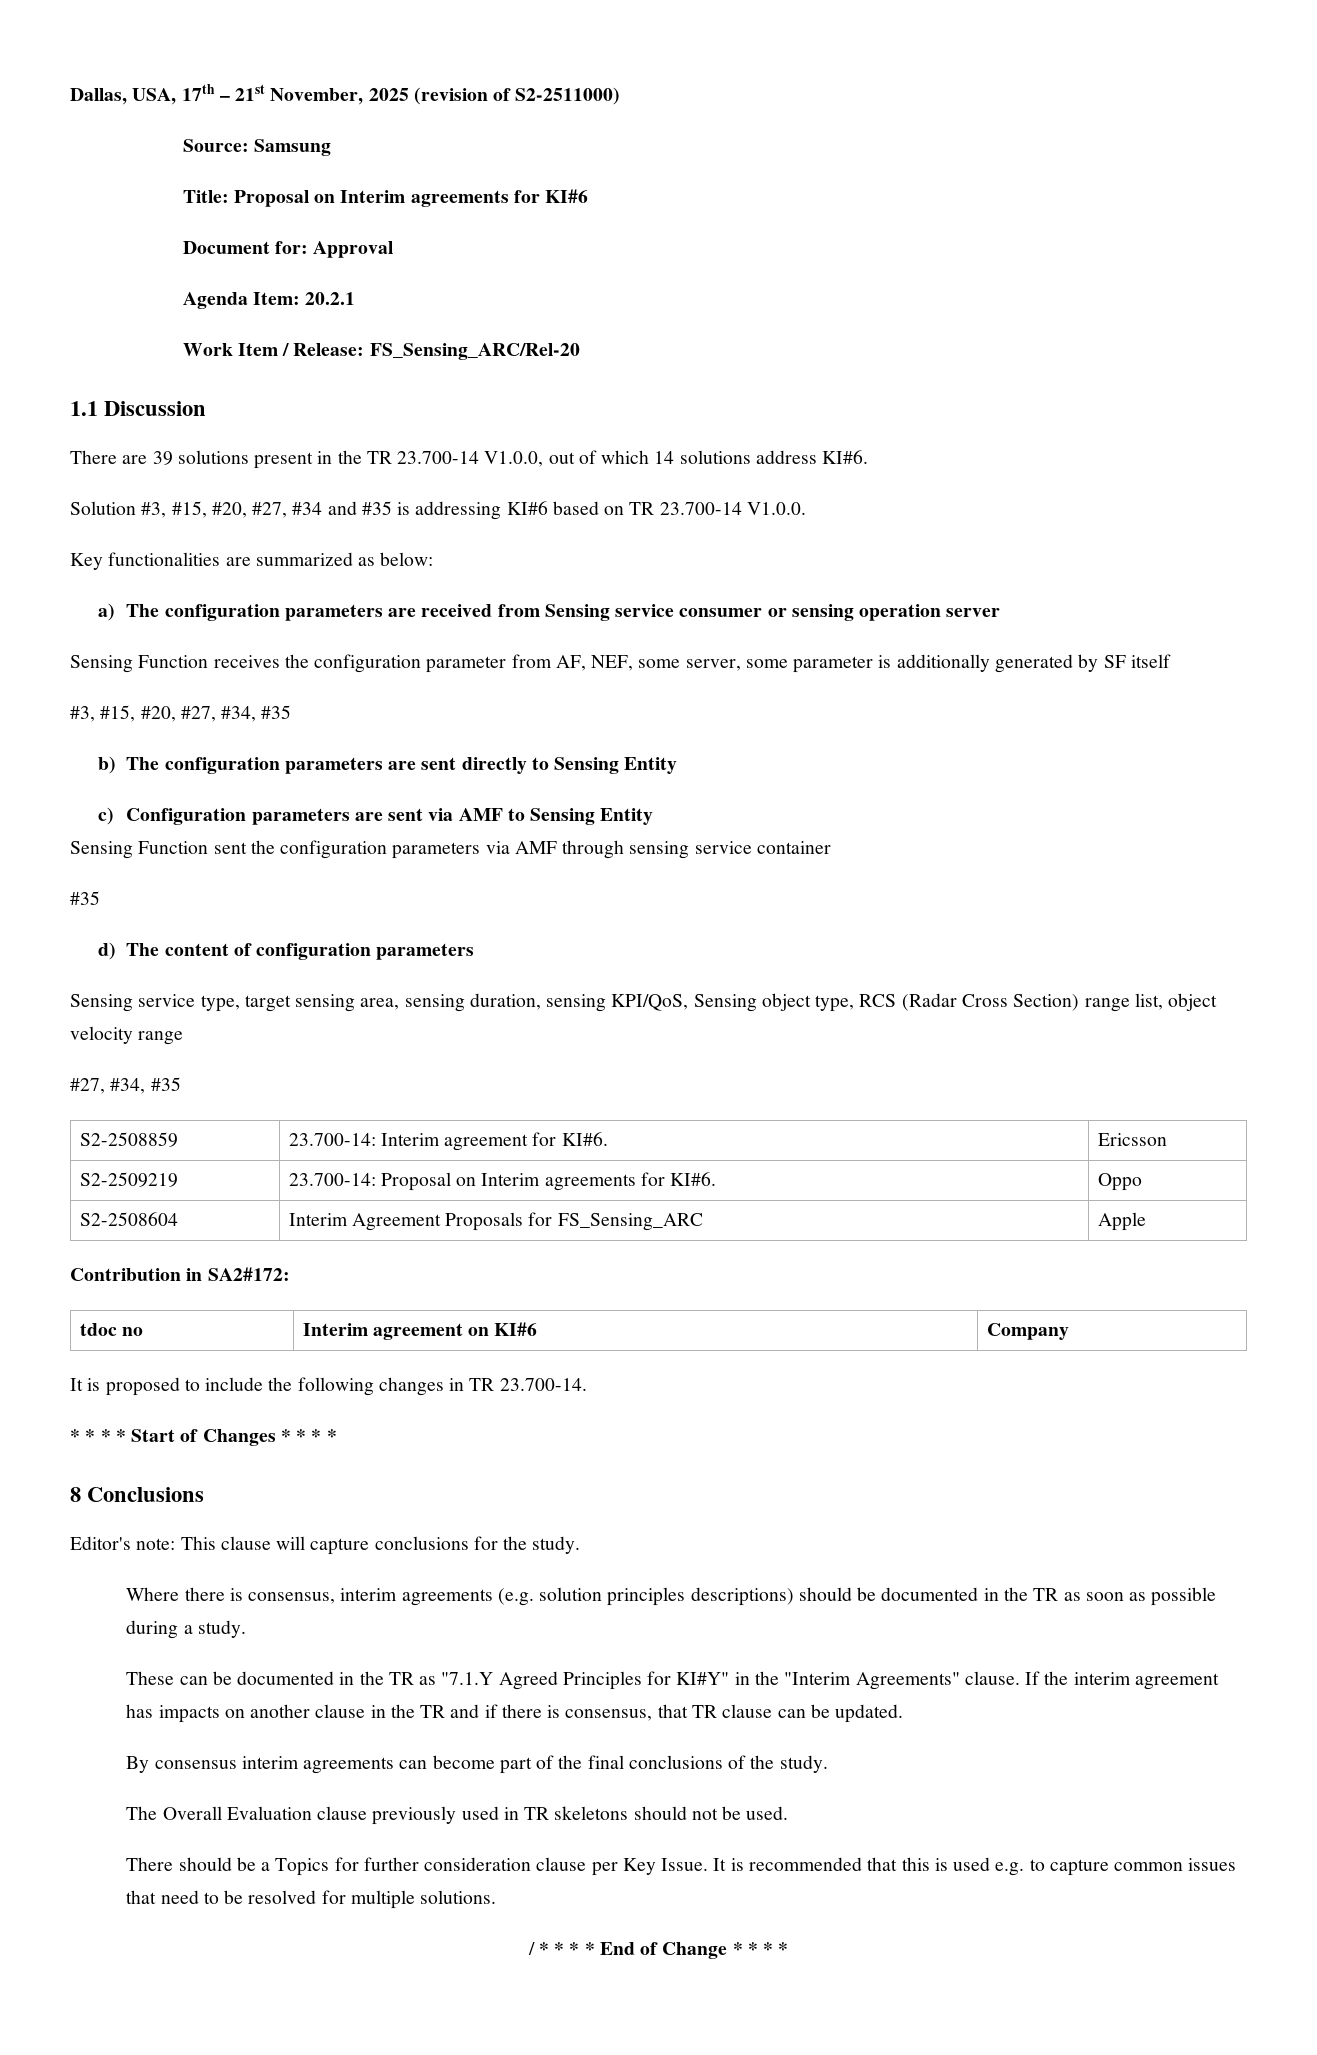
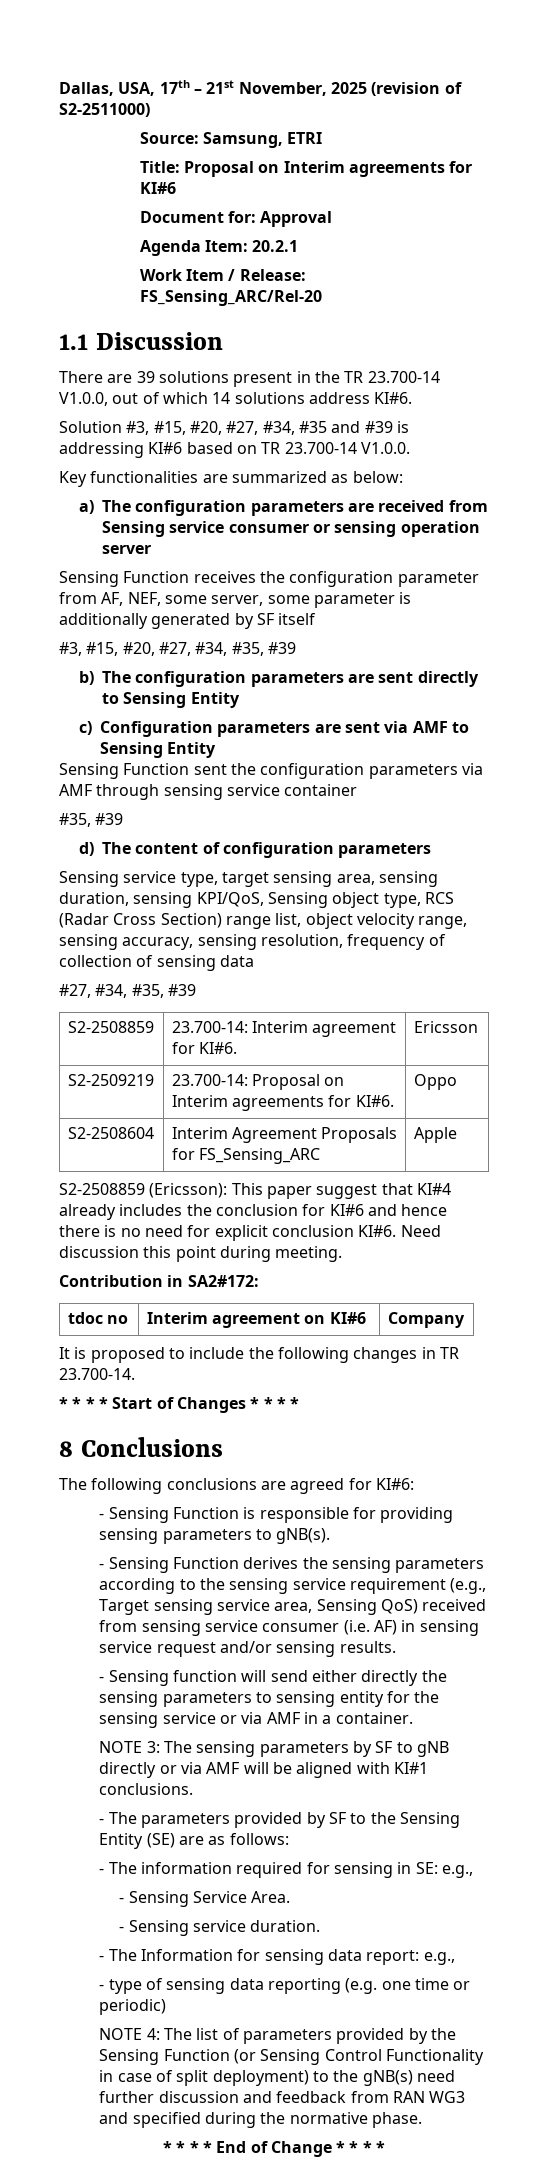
[253,139,331,156] Samsung -> [202,132,323,148] Samsung, ETRI
[292,501,392,515] #34 and #35 -> [262,421,393,435] #34, #35 and #39
[261,705,292,719] #35 -> [231,642,296,656] #35, #39
[70,891,100,905] #35 -> [59,813,124,827] #35, #39
[138,1031,184,1045] [70,1077,181,1094] range // #27, #34, #35 -> [418,916,468,929] [59,934,446,950] [59,955,254,971] [59,984,196,998] range, sensing accuracy, sensing resolution, frequency of collection of sensing data // #27, #34, #35, #39
(1146, 1221) none -> [59,1183,451,1199] [59,1204,448,1220] [59,1225,441,1241] [59,1246,343,1262] // S2-2508859 (Ericsson): This paper suggest that KI#4 already includes the conclusion for KI#6 and hence there is no need for explicit conclusion KI#6. Need discussion this point during meeting.
[70,1536,581,1555] [126,1587,1217,1606] [126,1620,246,1639] [126,1671,1219,1690] [126,1704,904,1723] [126,1755,828,1774] [126,1806,789,1825] [126,1857,1237,1876] [126,1890,497,1909] [527,1942,535,1955] Editor's note: This clause will capture conclusions for the study. // Where there is consensus, interim agreements (e.g. solution principles descriptions) should be documented in the TR as soon as possible during a study. // These can be documented in the TR as "7.1.Y Agreed Principles for KI#Y" in the "Interim Agreements" clause. If the interim agreement has impacts on another clause in the TR and if there is consensus, that TR clause can be updated. // By consensus interim agreements can become part of the final conclusions of the study. // The Overall Evaluation clause previously used in TR skeletons should not be used. // There should be a Topics for further consideration clause per Key Issue. It is recommended that this is used e.g. to capture common issues that need to be resolved for multiple solutions. // / -> [59,1478,414,1494] [99,1507,454,1523] [99,1528,331,1544] [99,1557,485,1573] [99,1578,487,1594] [99,1599,487,1615] [99,1620,479,1636] [99,1641,396,1657] [99,1670,447,1686] [99,1691,440,1707] [99,1712,413,1728] [99,1741,449,1757] [99,1762,428,1778] [99,1783,194,1795] [99,1812,460,1828] [99,1833,289,1849] [99,1862,473,1878] [119,1891,291,1907] [119,1920,321,1936] [99,1949,455,1965] [99,1978,471,1994] [99,1999,167,2015] [99,2028,456,2044] [99,2049,484,2065] [99,2070,455,2086] [99,2091,466,2103] [99,2112,422,2128] The following conclusions are agreed for KI#6: // - Sensing Function is responsible for providing sensing parameters to gNB(s). // - Sensing Function derives the sensing parameters according to the sensing service requirement (e.g., Target sensing service area, Sensing QoS) received from sensing service consumer (i.e. AF) in sensing service request and/or sensing results. // - Sensing function will send either directly the sensing parameters to sensing entity for the sensing service or via AMF in a container. // NOTE 3: The sensing parameters by SF to gNB directly or via AMF will be aligned with KI#1 conclusions. // - The parameters provided by SF to the Sensing Entity (SE) are as follows: // - The information required for sensing in SE: e.g., // - Sensing Service Area. // - Sensing service duration. // - The Information for sensing data report: e.g., // - type of sensing data reporting (e.g. one time or periodic) // NOTE 4: The list of parameters provided by the Sensing Function (or Sensing Control Functionality in case of split deployment) to the gNB(s) need further discussion and feedback from RAN WG3 and specified during the normative phase. //

